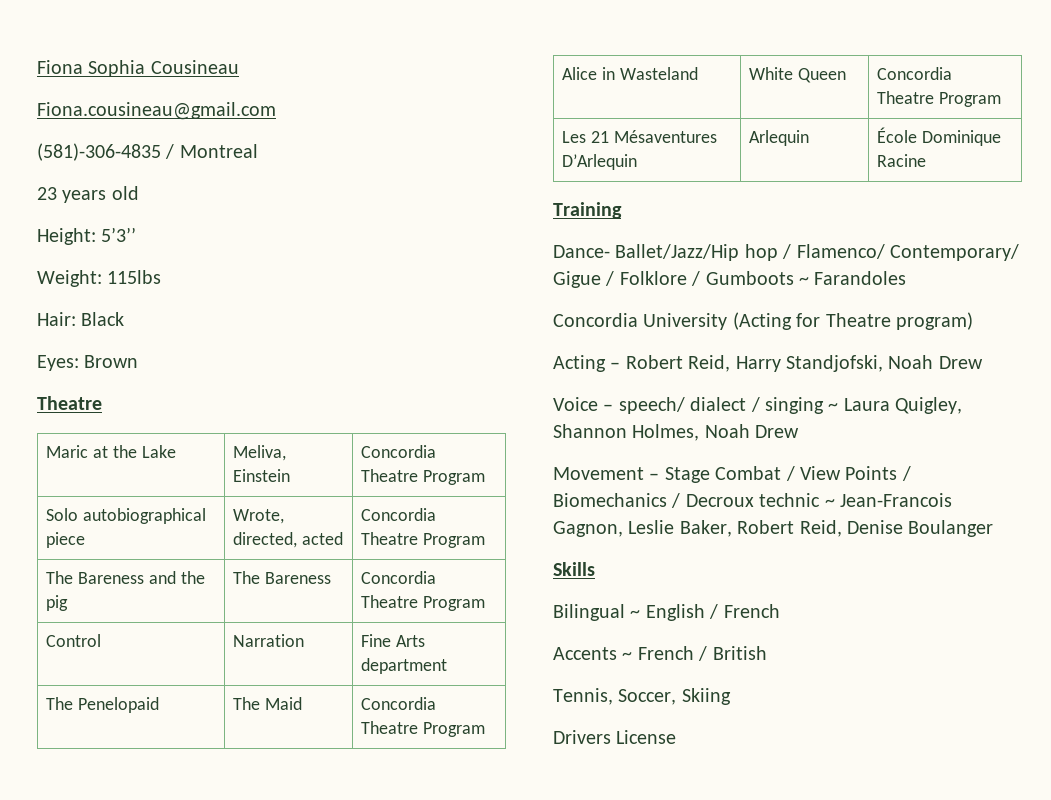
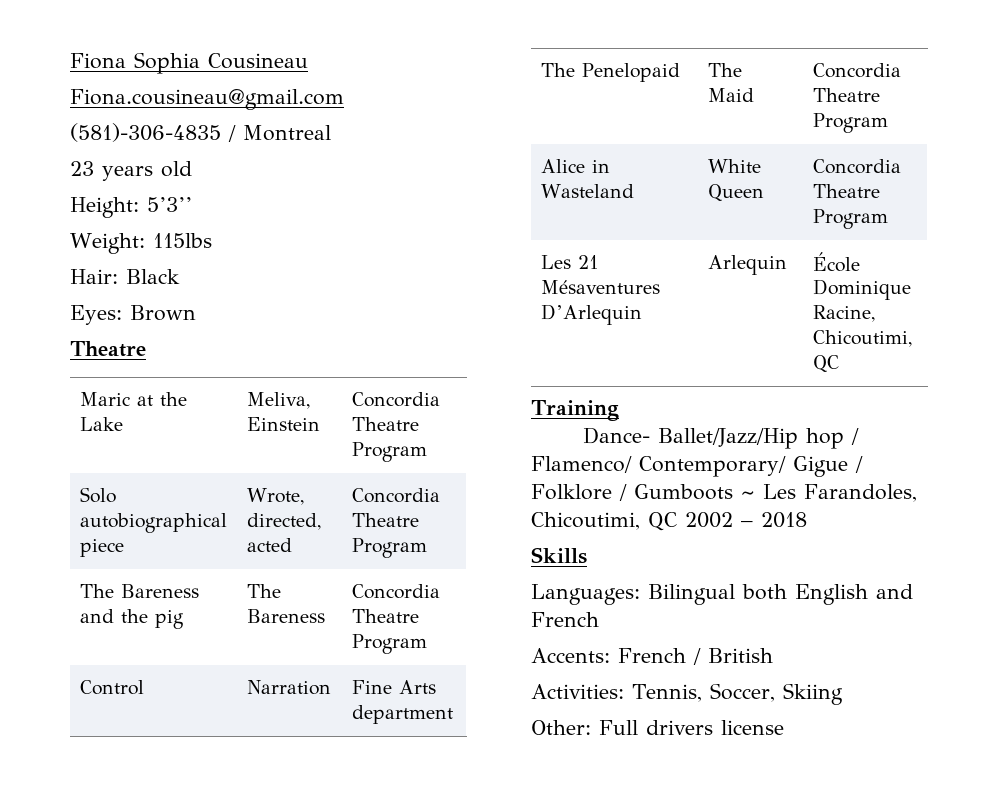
[877,154,927,167] Racine -> [812,305,875,322] [812,330,912,347] [812,355,839,373] Racine, Chicoutimi, QC
[814,271,907,285] [553,312,973,330] [553,355,983,372] [553,397,963,414] [553,424,800,441] [553,466,911,483] [553,493,952,508] [553,520,994,537] [553,562,595,576] [553,604,719,621] Farandoles // Concordia University (Acting for Theatre program) // Acting – Robert Reid, Harry Standjofski, Noah Drew // Voice – speech/ dialect / singing ~ Laura Quigley, Shannon Holmes, Noah Drew // Movement – Stage Combat / View Points / Biomechanics / Decroux technic ~ Jean-Francois Gagnon, Leslie Baker, Robert Reid, Denise Boulanger // Skills // Bilingual ~ English / -> [763,484,917,502] [531,512,807,531] [531,547,587,564] [531,584,913,605] Les Farandoles, Chicoutimi, QC 2002 – 2018 // Skills // Languages: Bilingual both English and
[553,647,633,660] Accents ~ -> [531,648,610,663] Accents:
(767, 653) none -> [531,684,624,699] Activities:
[553,730,677,744] Drivers License -> [531,720,784,735] Other: Full drivers license

